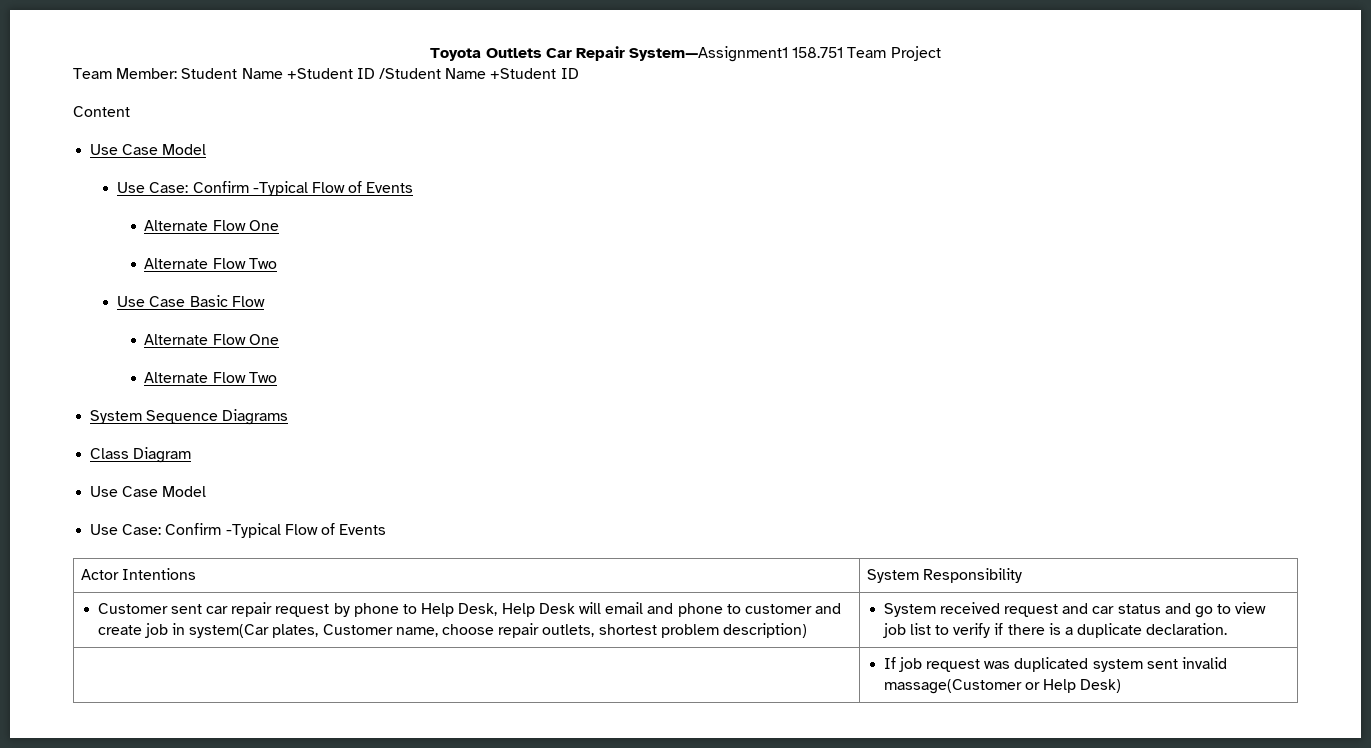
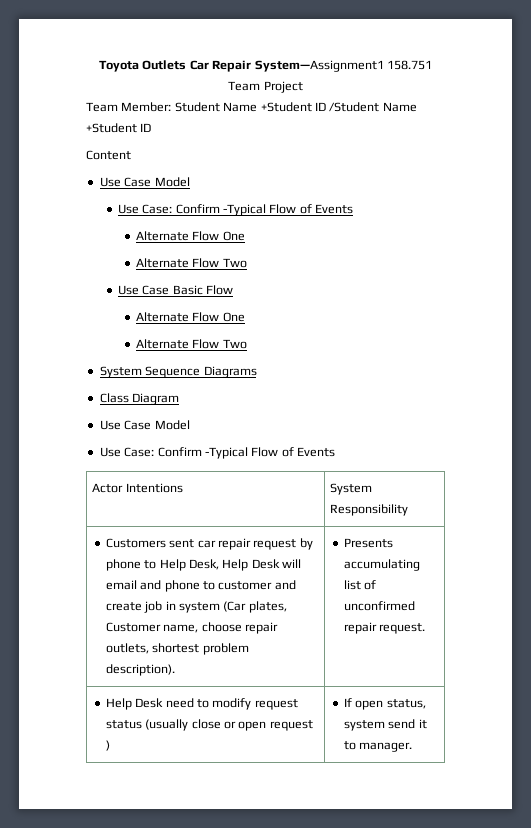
[97,603,168,614] Customer -> [105,538,166,548] Customers
[189,624,270,638] system(Car -> [179,601,247,613] system (Car
[722,623,807,638] [883,602,1267,618] [882,623,1228,638] [883,657,1228,672] [883,679,1122,694] description) | System received request and car status and go to view job list to verify if there is a duplicate declaration. // | If job request was duplicated system sent invalid massage(Customer or Help Desk) -> [105,664,175,676] [343,538,393,548] [343,559,420,571] [343,580,377,590] [343,601,415,611] [343,622,426,634] [105,698,298,710] [105,719,313,731] [105,740,110,751] [343,698,426,710] [343,719,427,731] [343,741,413,752] description). | Presents accumulating list of unconfirmed repair request. // Help Desk need to modify request status (usually close or open request ) | If open status, system send it to manager.

